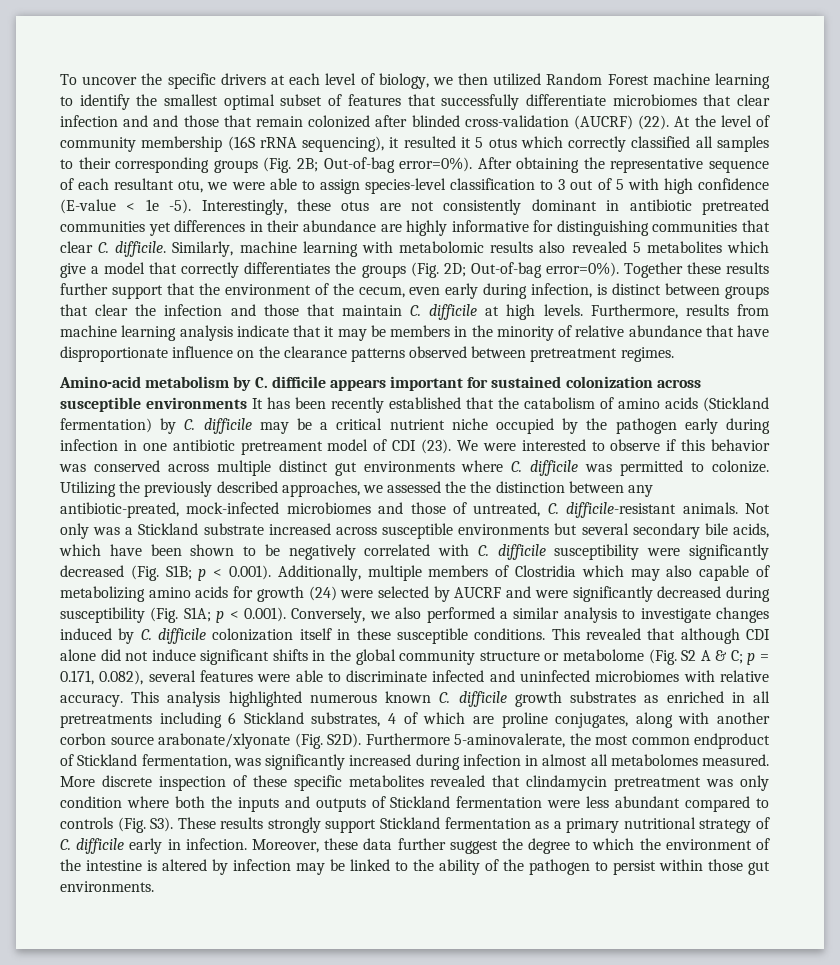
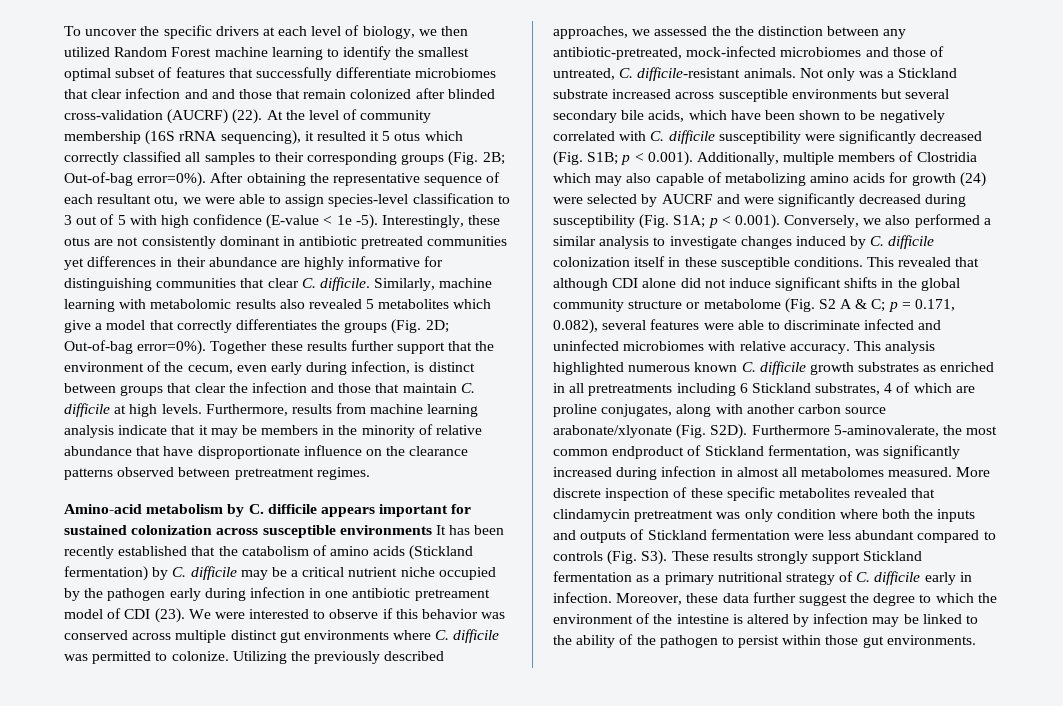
[60,502,179,518] antibiotic-preated, -> [553,47,682,60] antibiotic-pretreated,
[60,733,106,745] corbon -> [797,404,841,414] carbon

